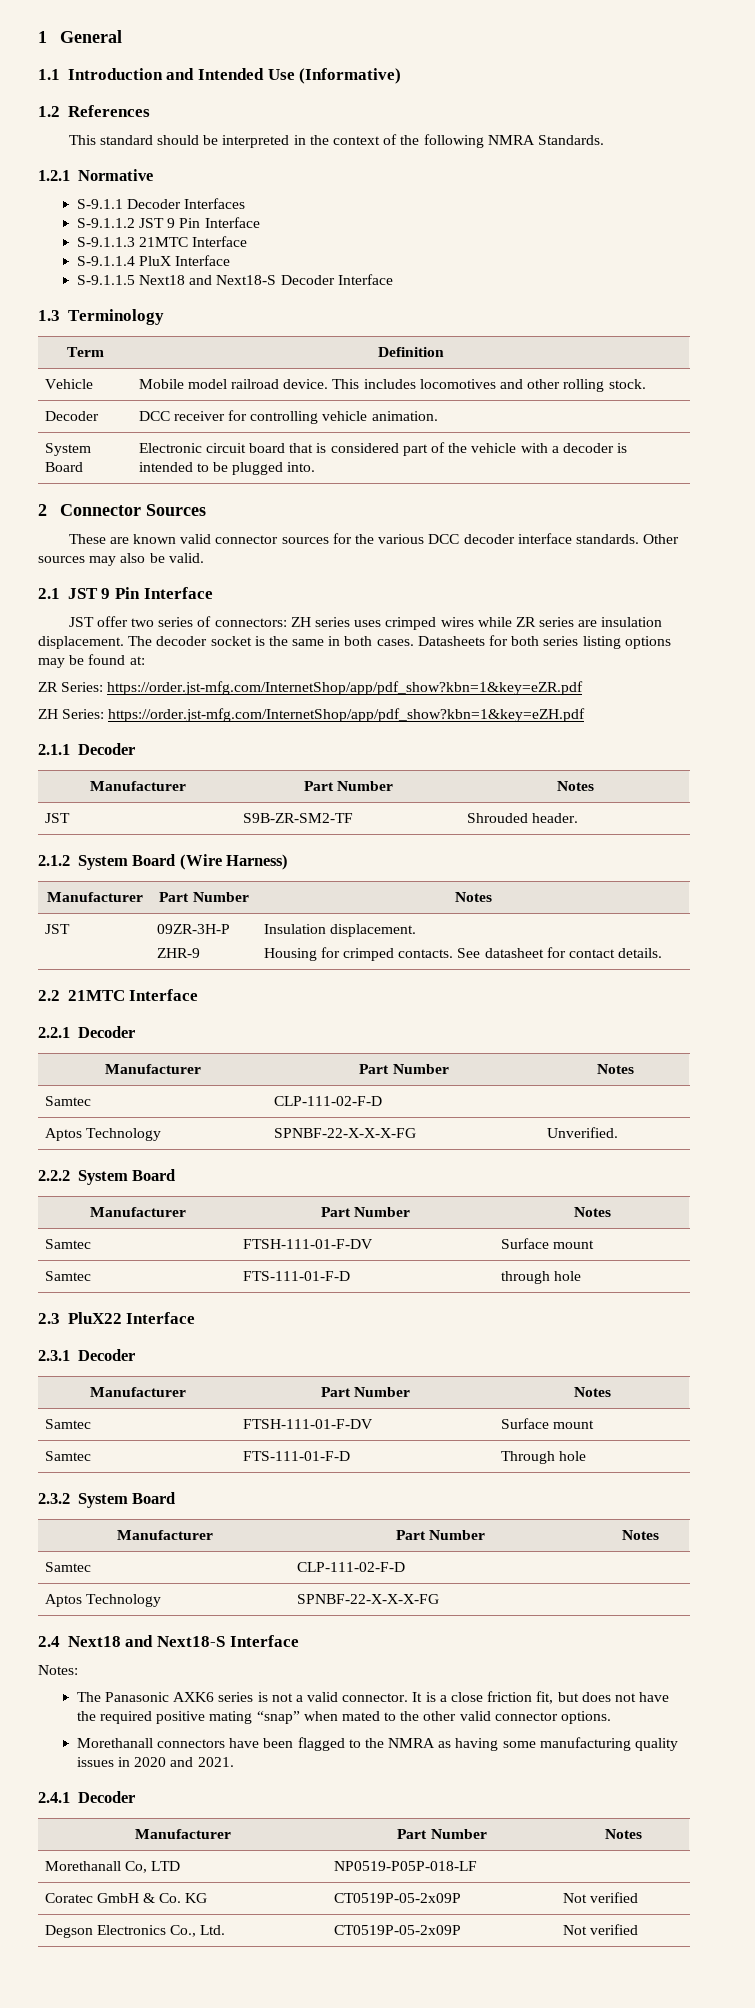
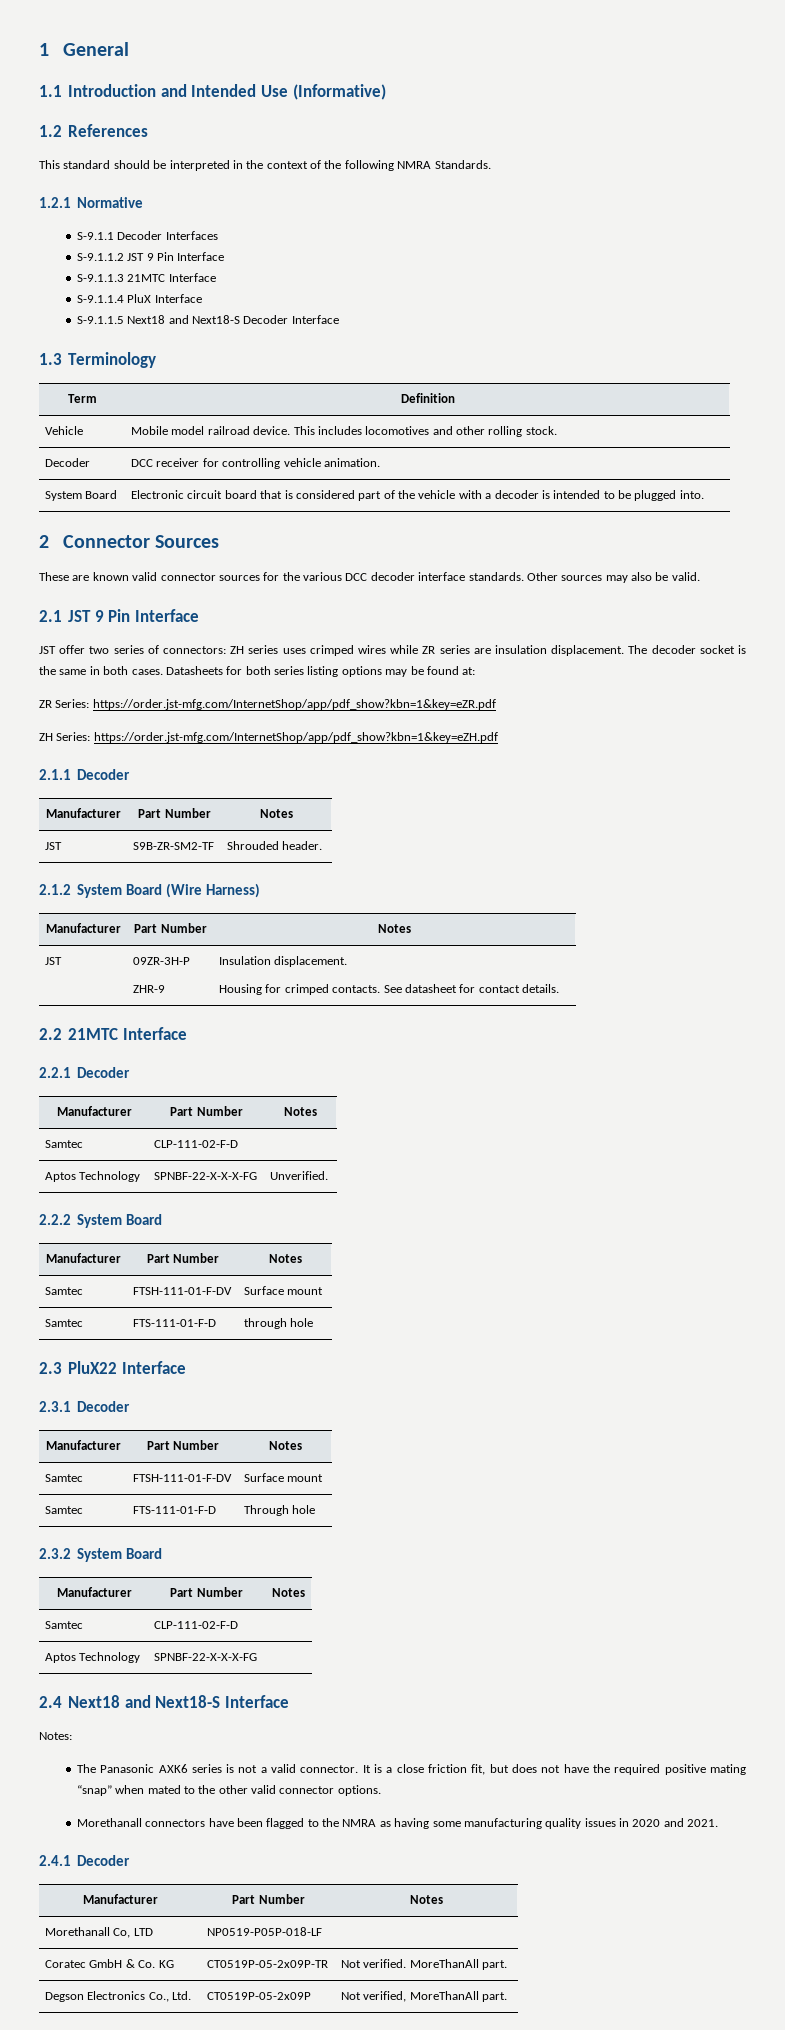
[333,1893,461,1903] [562,1892,638,1903] CT0519P-05-2x09P | Not verified -> [207,1960,329,1968] [341,1959,508,1970] CT0519P-05-2x09P-TR | Not verified. MoreThanAll part.
[589,1924,638,1935] verified -> [363,1991,508,2002] verified, MoreThanAll part.

